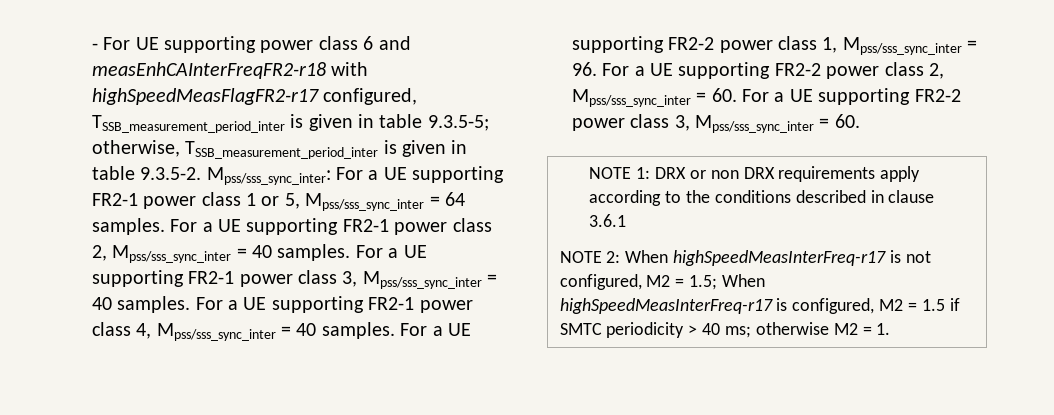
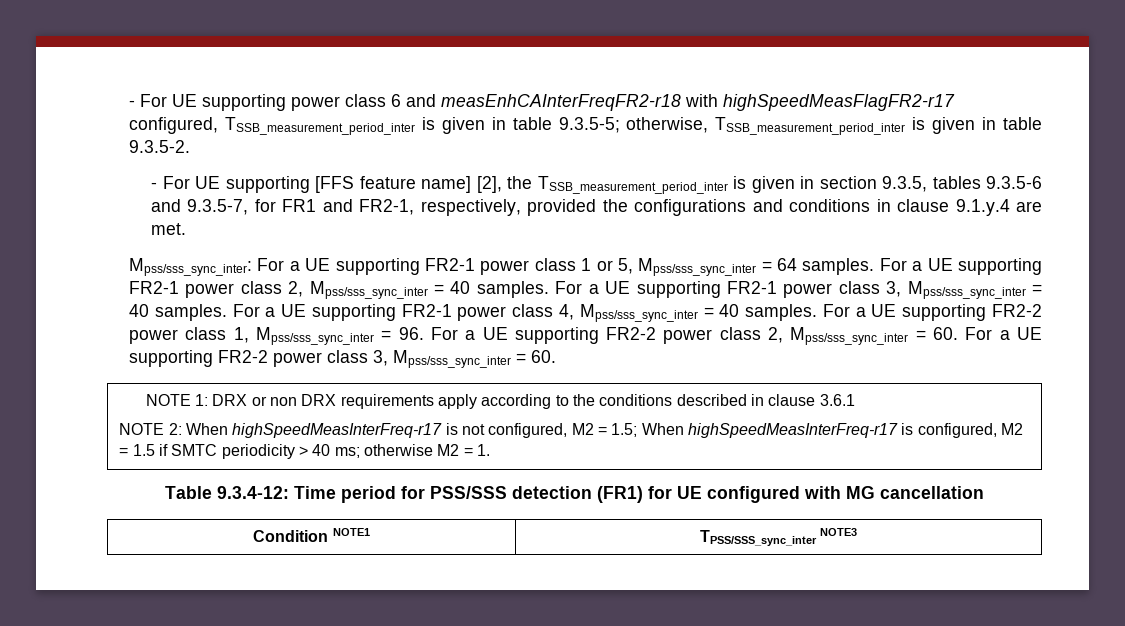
(202, 173) none -> [151,176,1043,194] [151,199,1042,216] [151,223,187,235] // - For UE supporting [FFS feature name] [2], the TSSB_measurement_period_inter is given in section 9.3.5, tables 9.3.5-6 and 9.3.5-7, for FR1 and FR2-1, respectively, provided the configurations and conditions in clause 9.1.y.4 are met. //
(891, 329) none -> [165,486,984,503] [253,528,370,542] [699,528,858,546] // Table 9.3.4-12: Time period for PSS/SSS detection (FR1) for UE configured with MG cancellation // Condition NOTE1 | TPSS/SSS_sync_inter NOTE3

